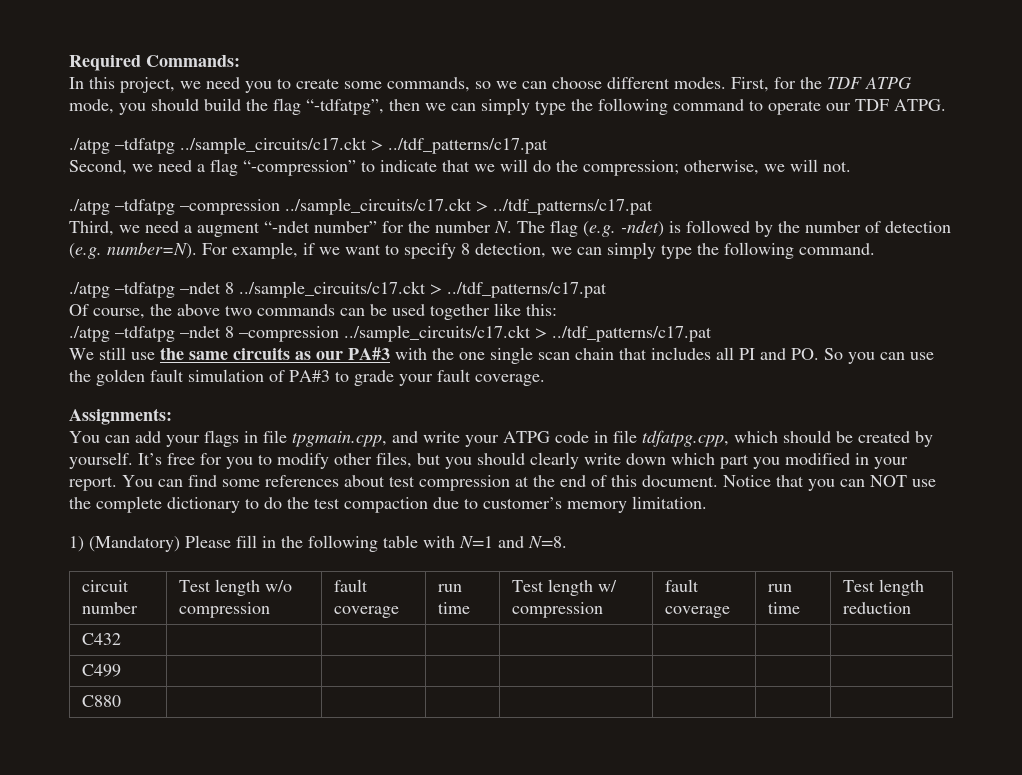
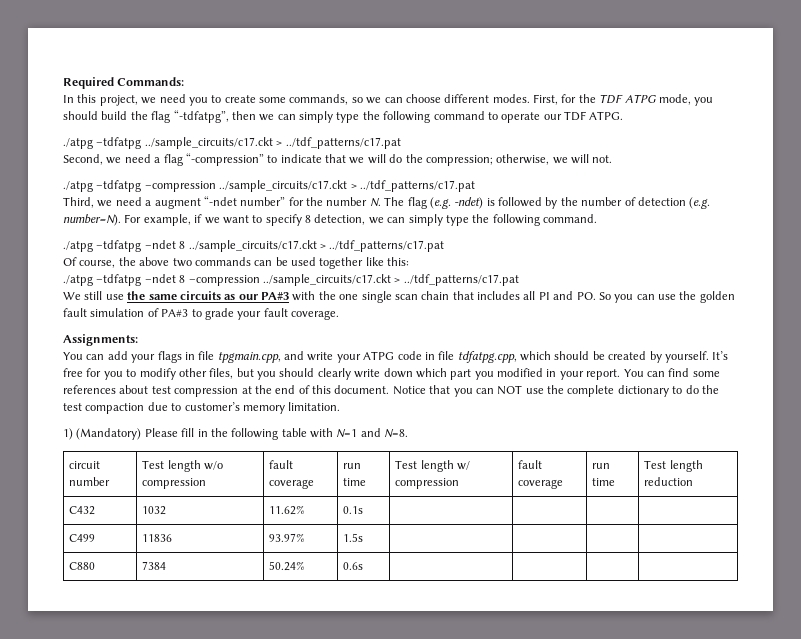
[81,664,121,677] [81,695,121,707] | | | | | | // C499 | | | | | | | // C880 | | | -> [142,506,167,515] [269,505,306,515] [343,506,364,514] [69,534,96,542] [142,534,173,542] [269,533,306,542] [343,533,364,542] [69,562,96,570] [142,561,167,570] [269,561,306,571] [343,562,364,570] 1032 | 11.62% | 0.1s | | | | // C499 | 11836 | 93.97% | 1.5s | | | | // C880 | 7384 | 50.24% | 0.6s

